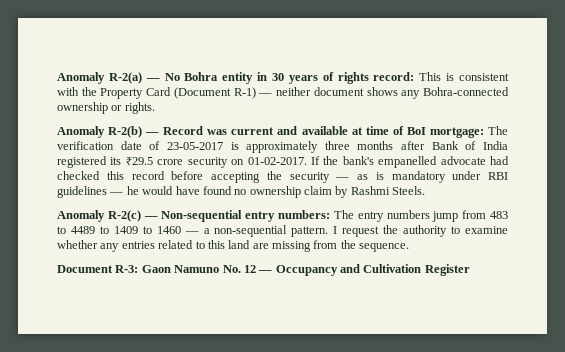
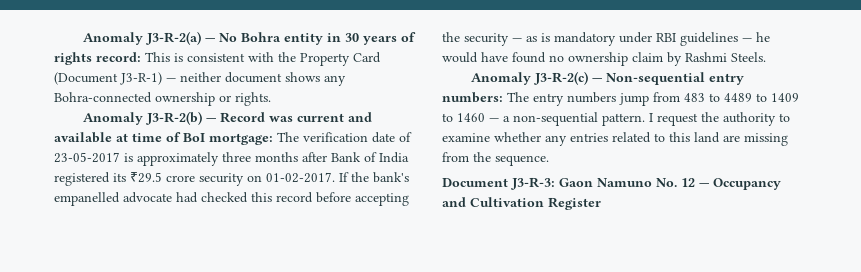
[57,72,142,84] Anomaly R-2(a) -> [83,31,202,45] Anomaly J3-R-2(a)
[233,87,256,99] R-1) -> [120,72,162,85] J3-R-1)
[108,126,143,138] R-2(b) -> [146,111,203,125] J3-R-2(b)
[107,210,141,222] R-2(c) -> [534,71,589,85] J3-R-2(c)
[115,265,139,273] R-3: -> [511,177,555,190] J3-R-3:

